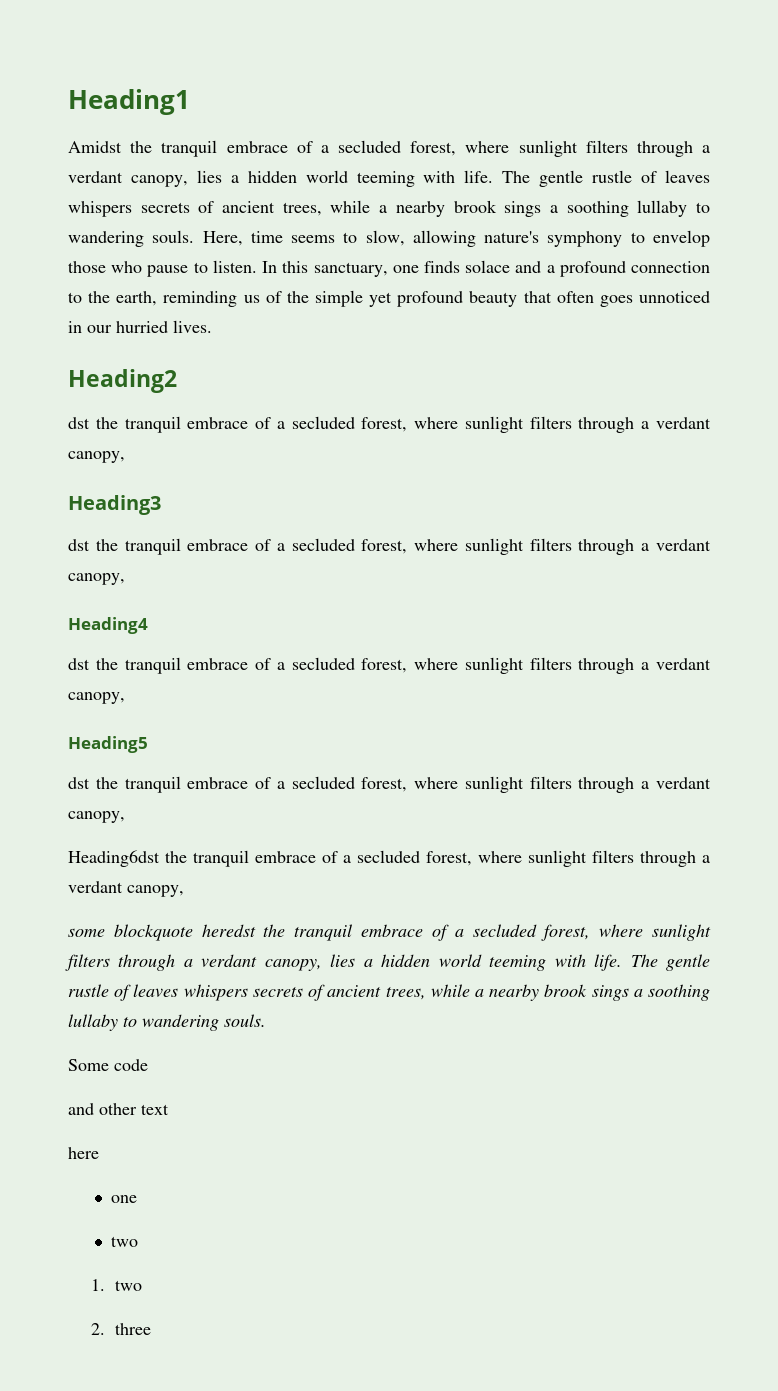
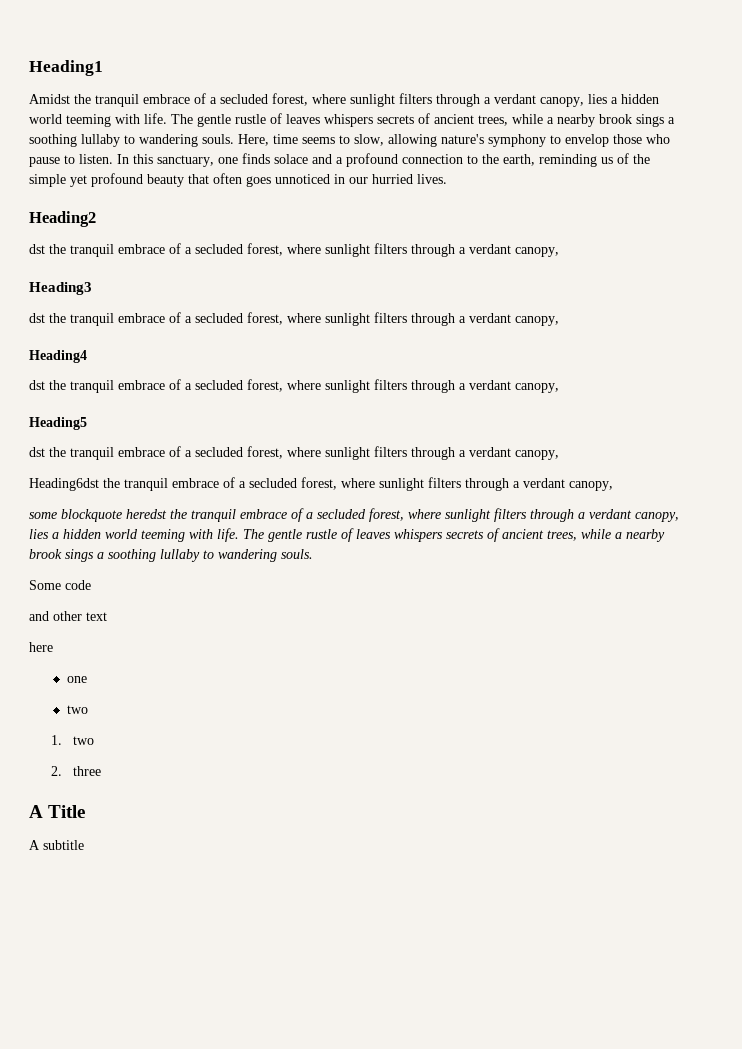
(151, 1329) none -> [29,805,86,818] [29,840,84,850] // A Title // A subtitle

